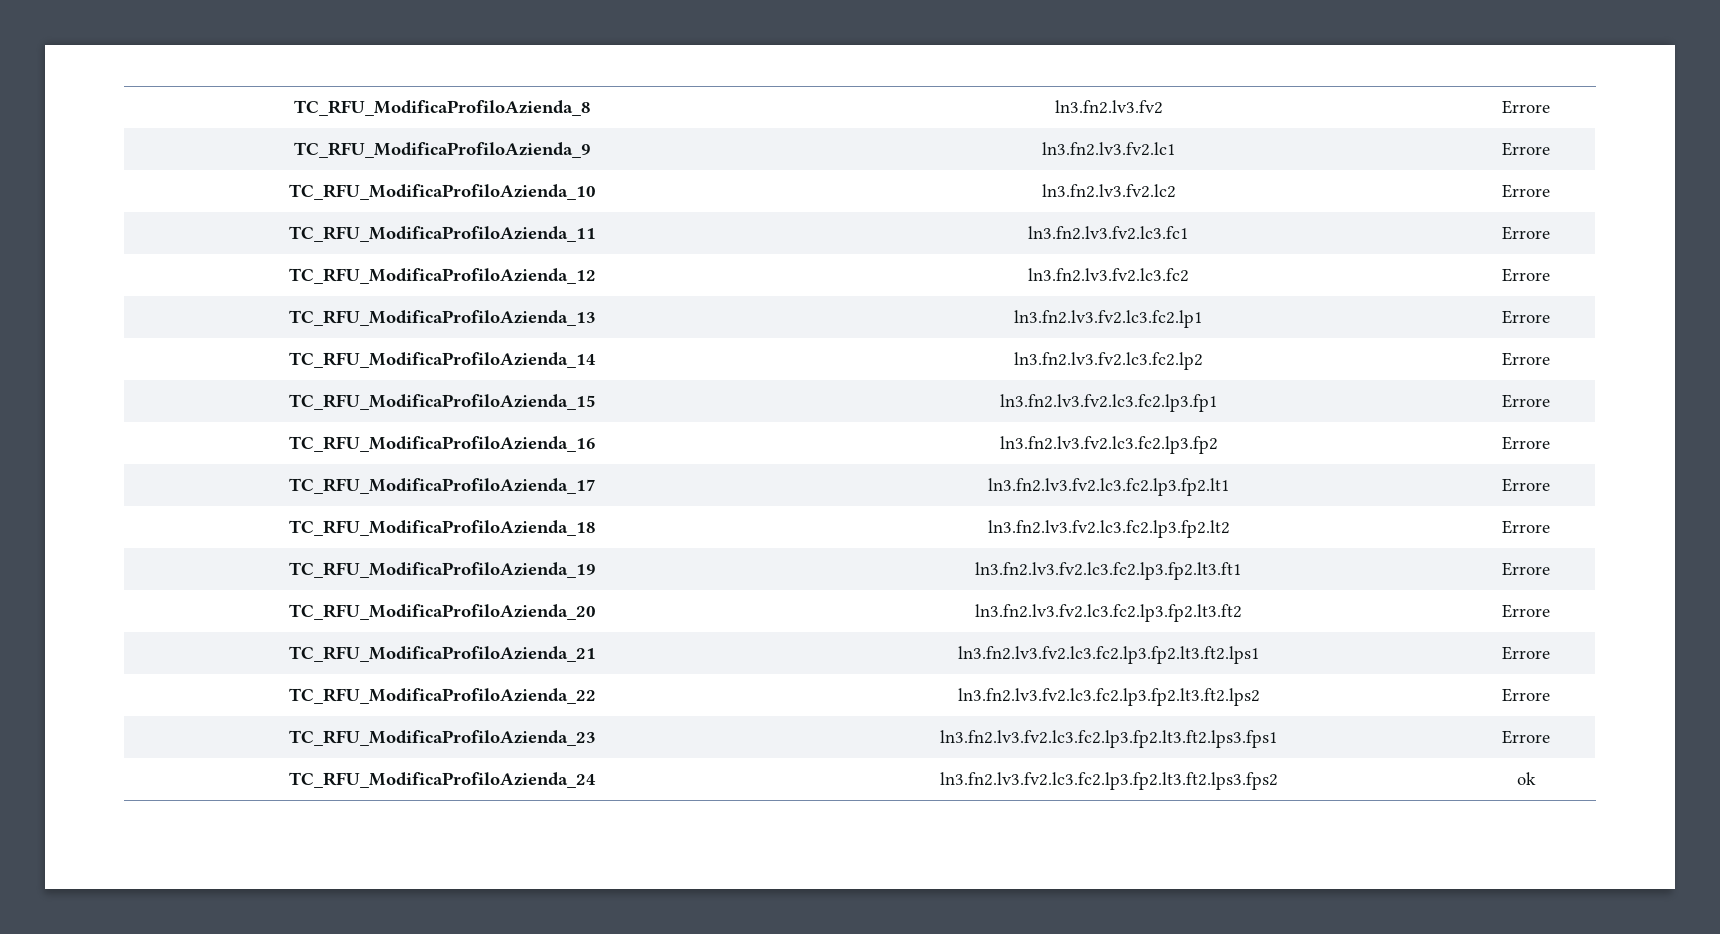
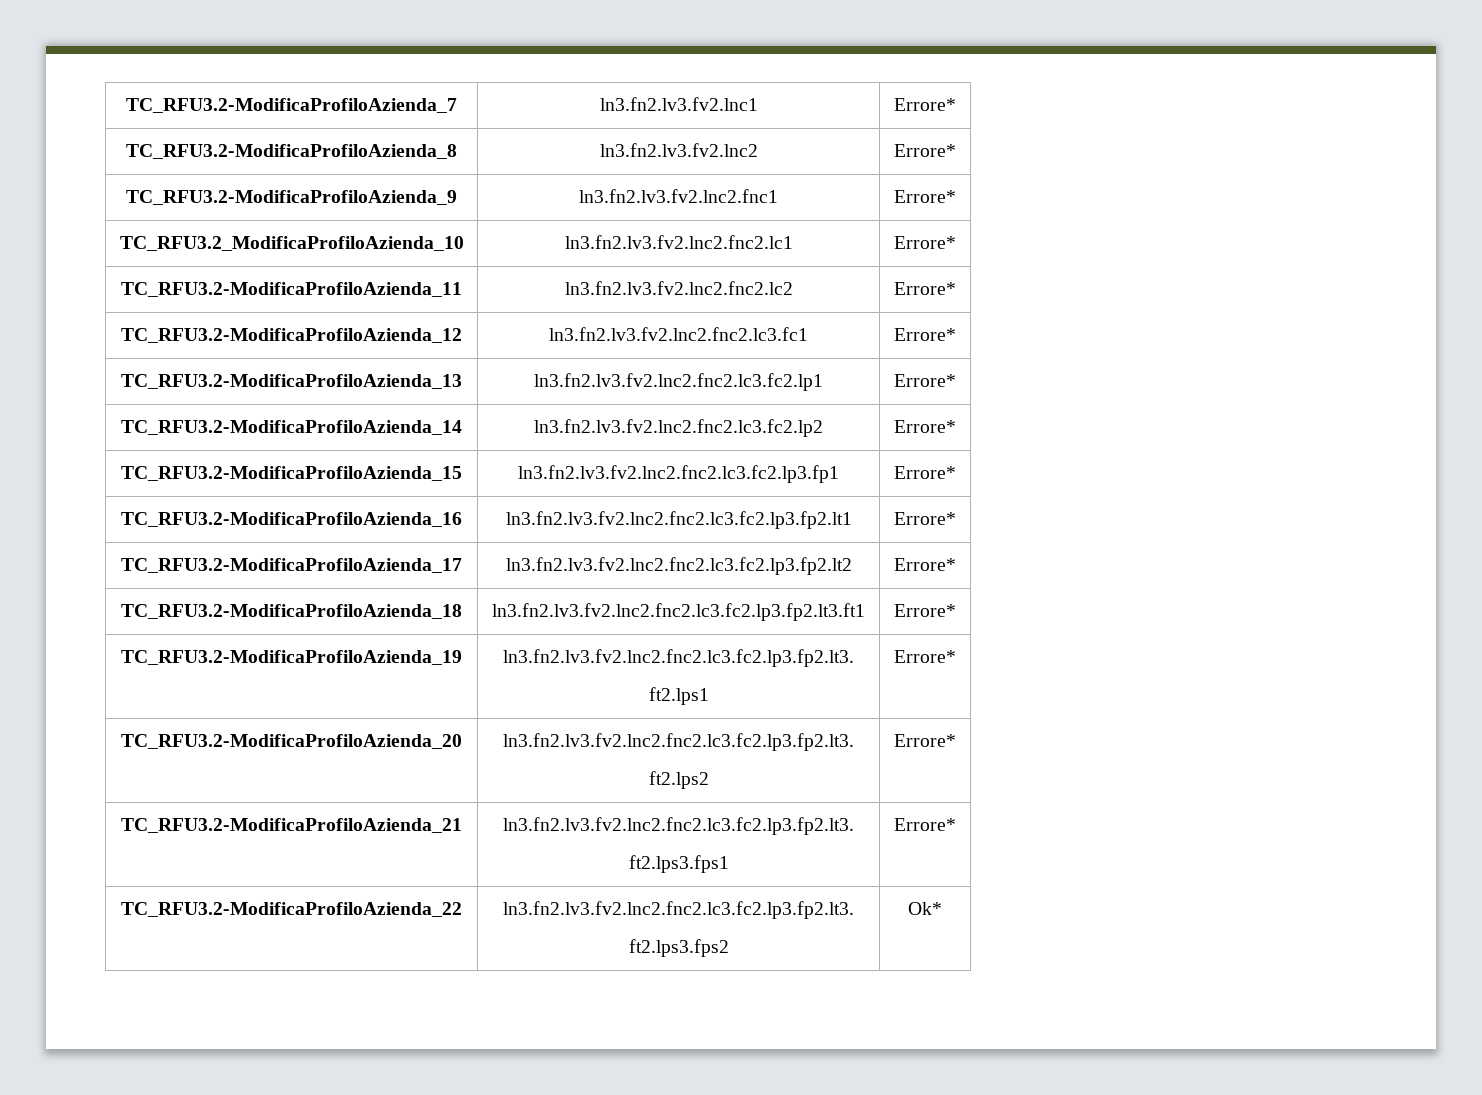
[294,100,591,116] [1054,100,1163,114] [1502,100,1550,114] [294,142,591,158] [1041,142,1176,156] [1502,142,1550,156] [289,184,596,200] [1041,184,1176,198] [1502,184,1550,198] [289,226,596,242] [1028,226,1189,240] [1502,226,1550,240] [289,268,596,284] [1028,268,1189,282] [1502,268,1550,282] [289,310,596,326] [1014,310,1203,328] [1502,310,1550,324] [289,352,596,368] [1014,352,1203,370] [1502,352,1550,366] [289,394,596,410] [999,394,1218,412] [1502,394,1550,408] [289,436,596,452] [999,436,1218,454] [1502,436,1550,450] [289,478,596,494] [987,478,1230,496] [1502,478,1550,492] [289,520,596,536] [987,520,1230,538] [1502,520,1550,534] [289,562,596,578] [975,562,1242,580] [1502,562,1550,576] [289,604,596,620] [975,604,1242,622] [1502,604,1550,618] [289,646,596,662] [957,646,1260,664] [1502,646,1550,660] [289,688,596,704] [957,688,1260,706] [1502,688,1550,702] [289,730,596,746] [939,730,1278,748] [1502,730,1550,744] [289,772,596,788] [939,772,1278,790] [1517,772,1536,785] TC_RFU_ModificaProfiloAzienda_8 | ln3.fn2.lv3.fv2 | Errore // TC_RFU_ModificaProfiloAzienda_9 | ln3.fn2.lv3.fv2.lc1 | Errore // TC_RFU_ModificaProfiloAzienda_10 | ln3.fn2.lv3.fv2.lc2 | Errore // TC_RFU_ModificaProfiloAzienda_11 | ln3.fn2.lv3.fv2.lc3.fc1 | Errore // TC_RFU_ModificaProfiloAzienda_12 | ln3.fn2.lv3.fv2.lc3.fc2 | Errore // TC_RFU_ModificaProfiloAzienda_13 | ln3.fn2.lv3.fv2.lc3.fc2.lp1 | Errore // TC_RFU_ModificaProfiloAzienda_14 | ln3.fn2.lv3.fv2.lc3.fc2.lp2 | Errore // TC_RFU_ModificaProfiloAzienda_15 | ln3.fn2.lv3.fv2.lc3.fc2.lp3.fp1 | Errore // TC_RFU_ModificaProfiloAzienda_16 | ln3.fn2.lv3.fv2.lc3.fc2.lp3.fp2 | Errore // TC_RFU_ModificaProfiloAzienda_17 | ln3.fn2.lv3.fv2.lc3.fc2.lp3.fp2.lt1 | Errore // TC_RFU_ModificaProfiloAzienda_18 | ln3.fn2.lv3.fv2.lc3.fc2.lp3.fp2.lt2 | Errore // TC_RFU_ModificaProfiloAzienda_19 | ln3.fn2.lv3.fv2.lc3.fc2.lp3.fp2.lt3.ft1 | Errore // TC_RFU_ModificaProfiloAzienda_20 | ln3.fn2.lv3.fv2.lc3.fc2.lp3.fp2.lt3.ft2 | Errore // TC_RFU_ModificaProfiloAzienda_21 | ln3.fn2.lv3.fv2.lc3.fc2.lp3.fp2.lt3.ft2.lps1 | Errore // TC_RFU_ModificaProfiloAzienda_22 | ln3.fn2.lv3.fv2.lc3.fc2.lp3.fp2.lt3.ft2.lps2 | Errore // TC_RFU_ModificaProfiloAzienda_23 | ln3.fn2.lv3.fv2.lc3.fc2.lp3.fp2.lt3.ft2.lps3.fps1 | Errore // TC_RFU_ModificaProfiloAzienda_24 | ln3.fn2.lv3.fv2.lc3.fc2.lp3.fp2.lt3.ft2.lps3.fps2 | ok -> [126,98,457,113] [599,97,758,111] [894,98,956,111] [126,144,457,159] [599,143,758,157] [894,144,956,157] [126,190,457,205] [579,189,778,203] [894,190,956,203] [119,236,464,251] [564,235,793,249] [894,236,956,249] [121,282,462,297] [564,281,793,295] [894,282,956,295] [121,328,462,343] [549,327,808,341] [894,328,956,341] [121,374,462,389] [534,373,823,391] [894,374,956,387] [121,420,462,435] [534,419,823,437] [894,420,956,433] [121,466,462,481] [518,465,839,483] [894,466,956,479] [121,512,462,527] [505,511,852,529] [894,512,956,525] [121,558,462,573] [505,557,852,575] [894,558,956,571] [121,604,462,619] [492,603,865,621] [894,604,956,617] [121,650,462,665] [503,649,854,667] [648,687,709,705] [894,650,956,663] [121,734,462,749] [503,733,854,751] [648,771,709,789] [894,734,956,747] [121,818,462,833] [503,817,854,835] [628,855,729,873] [894,818,956,831] [121,902,462,917] [503,901,854,919] [628,939,729,957] [908,902,942,915] TC_RFU3.2-ModificaProfiloAzienda_7 | ln3.fn2.lv3.fv2.lnc1 | Errore* // TC_RFU3.2-ModificaProfiloAzienda_8 | ln3.fn2.lv3.fv2.lnc2 | Errore* // TC_RFU3.2-ModificaProfiloAzienda_9 | ln3.fn2.lv3.fv2.lnc2.fnc1 | Errore* // TC_RFU3.2_ModificaProfiloAzienda_10 | ln3.fn2.lv3.fv2.lnc2.fnc2.lc1 | Errore* // TC_RFU3.2-ModificaProfiloAzienda_11 | ln3.fn2.lv3.fv2.lnc2.fnc2.lc2 | Errore* // TC_RFU3.2-ModificaProfiloAzienda_12 | ln3.fn2.lv3.fv2.lnc2.fnc2.lc3.fc1 | Errore* // TC_RFU3.2-ModificaProfiloAzienda_13 | ln3.fn2.lv3.fv2.lnc2.fnc2.lc3.fc2.lp1 | Errore* // TC_RFU3.2-ModificaProfiloAzienda_14 | ln3.fn2.lv3.fv2.lnc2.fnc2.lc3.fc2.lp2 | Errore* // TC_RFU3.2-ModificaProfiloAzienda_15 | ln3.fn2.lv3.fv2.lnc2.fnc2.lc3.fc2.lp3.fp1 | Errore* // TC_RFU3.2-ModificaProfiloAzienda_16 | ln3.fn2.lv3.fv2.lnc2.fnc2.lc3.fc2.lp3.fp2.lt1 | Errore* // TC_RFU3.2-ModificaProfiloAzienda_17 | ln3.fn2.lv3.fv2.lnc2.fnc2.lc3.fc2.lp3.fp2.lt2 | Errore* // TC_RFU3.2-ModificaProfiloAzienda_18 | ln3.fn2.lv3.fv2.lnc2.fnc2.lc3.fc2.lp3.fp2.lt3.ft1 | Errore* // TC_RFU3.2-ModificaProfiloAzienda_19 | ln3.fn2.lv3.fv2.lnc2.fnc2.lc3.fc2.lp3.fp2.lt3. // ft2.lps1 | Errore* // TC_RFU3.2-ModificaProfiloAzienda_20 | ln3.fn2.lv3.fv2.lnc2.fnc2.lc3.fc2.lp3.fp2.lt3. // ft2.lps2 | Errore* // TC_RFU3.2-ModificaProfiloAzienda_21 | ln3.fn2.lv3.fv2.lnc2.fnc2.lc3.fc2.lp3.fp2.lt3. // ft2.lps3.fps1 | Errore* // TC_RFU3.2-ModificaProfiloAzienda_22 | ln3.fn2.lv3.fv2.lnc2.fnc2.lc3.fc2.lp3.fp2.lt3. // ft2.lps3.fps2 | Ok*

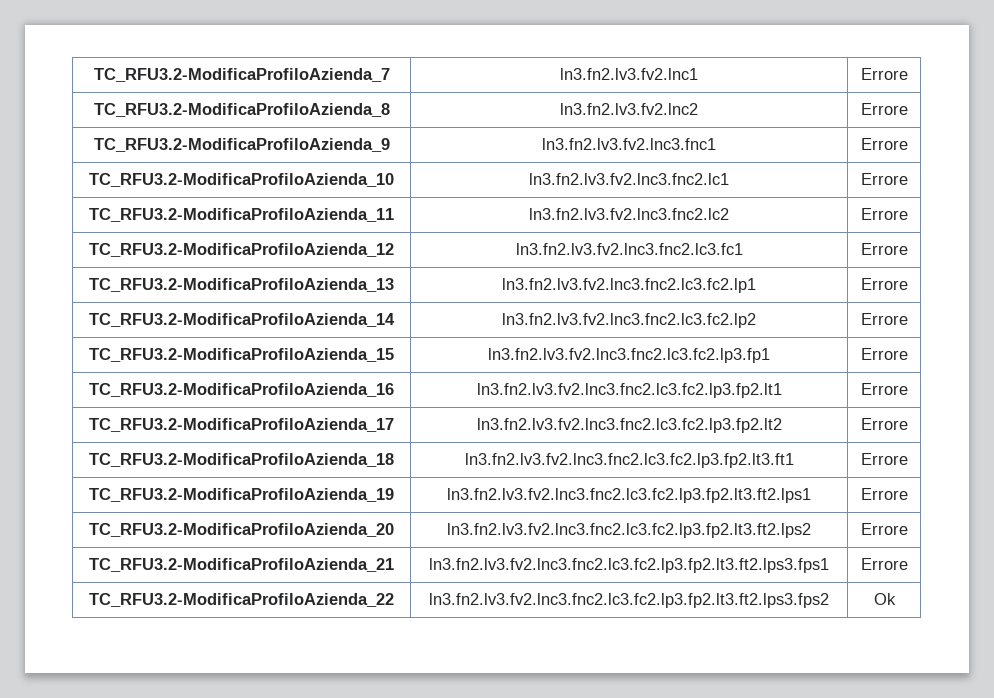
[894,98,956,111] Errore* -> [860,68,908,80] Errore
[894,144,956,157] Errore* -> [860,103,908,115] Errore
[579,189,778,203] [894,190,956,203] [119,236,464,251] [564,235,793,249] [894,236,956,249] ln3.fn2.lv3.fv2.lnc2.fnc1 | Errore* // TC_RFU3.2_ModificaProfiloAzienda_10 | ln3.fn2.lv3.fv2.lnc2.fnc2.lc1 | Errore* -> [542,138,716,150] [860,138,908,150] [89,173,394,187] [529,173,729,185] [860,173,908,185] ln3.fn2.lv3.fv2.lnc3.fnc1 | Errore // TC_RFU3.2-ModificaProfiloAzienda_10 | ln3.fn2.lv3.fv2.lnc3.fnc2.lc1 | Errore
[564,281,793,295] [894,282,956,295] ln3.fn2.lv3.fv2.lnc2.fnc2.lc2 | Errore* -> [529,208,729,220] [860,208,908,220] ln3.fn2.lv3.fv2.lnc3.fnc2.lc2 | Errore
[549,327,808,341] [894,328,956,341] ln3.fn2.lv3.fv2.lnc2.fnc2.lc3.fc1 | Errore* -> [515,243,743,255] [860,243,908,255] ln3.fn2.lv3.fv2.lnc3.fnc2.lc3.fc1 | Errore
[534,373,823,391] [894,374,956,387] ln3.fn2.lv3.fv2.lnc2.fnc2.lc3.fc2.lp1 | Errore* -> [502,278,756,293] [860,278,908,290] ln3.fn2.lv3.fv2.lnc3.fnc2.lc3.fc2.lp1 | Errore
[534,419,823,437] [894,420,956,433] ln3.fn2.lv3.fv2.lnc2.fnc2.lc3.fc2.lp2 | Errore* -> [502,313,756,328] [860,313,908,325] ln3.fn2.lv3.fv2.lnc3.fnc2.lc3.fc2.lp2 | Errore
[518,465,839,483] [894,466,956,479] ln3.fn2.lv3.fv2.lnc2.fnc2.lc3.fc2.lp3.fp1 | Errore* -> [488,348,770,363] [860,348,908,360] ln3.fn2.lv3.fv2.lnc3.fnc2.lc3.fc2.lp3.fp1 | Errore
[505,511,852,529] [894,512,956,525] ln3.fn2.lv3.fv2.lnc2.fnc2.lc3.fc2.lp3.fp2.lt1 | Errore* -> [476,383,782,398] [860,383,908,395] ln3.fn2.lv3.fv2.lnc3.fnc2.lc3.fc2.lp3.fp2.lt1 | Errore
[505,557,852,575] [894,558,956,571] ln3.fn2.lv3.fv2.lnc2.fnc2.lc3.fc2.lp3.fp2.lt2 | Errore* -> [476,418,782,433] [860,418,908,430] ln3.fn2.lv3.fv2.lnc3.fnc2.lc3.fc2.lp3.fp2.lt2 | Errore
[492,603,865,621] [894,604,956,617] ln3.fn2.lv3.fv2.lnc2.fnc2.lc3.fc2.lp3.fp2.lt3.ft1 | Errore* -> [464,453,794,468] [860,453,908,465] ln3.fn2.lv3.fv2.lnc3.fnc2.lc3.fc2.lp3.fp2.lt3.ft1 | Errore
[503,649,854,667] [648,687,709,705] [894,650,956,663] [121,734,462,749] [503,733,854,751] [648,771,709,789] [894,734,956,747] [121,818,462,833] [503,817,854,835] [628,855,729,873] [894,818,956,831] [121,902,462,917] [503,901,854,919] [628,939,729,957] [908,902,942,915] ln3.fn2.lv3.fv2.lnc2.fnc2.lc3.fc2.lp3.fp2.lt3. // ft2.lps1 | Errore* // TC_RFU3.2-ModificaProfiloAzienda_20 | ln3.fn2.lv3.fv2.lnc2.fnc2.lc3.fc2.lp3.fp2.lt3. // ft2.lps2 | Errore* // TC_RFU3.2-ModificaProfiloAzienda_21 | ln3.fn2.lv3.fv2.lnc2.fnc2.lc3.fc2.lp3.fp2.lt3. // ft2.lps3.fps1 | Errore* // TC_RFU3.2-ModificaProfiloAzienda_22 | ln3.fn2.lv3.fv2.lnc2.fnc2.lc3.fc2.lp3.fp2.lt3. // ft2.lps3.fps2 | Ok* -> [447,488,811,503] [860,488,908,500] [89,523,394,537] [447,523,811,538] [860,523,908,535] [89,558,394,572] [429,558,829,573] [860,558,908,570] [89,593,394,607] [429,593,829,608] [873,593,896,605] ln3.fn2.lv3.fv2.lnc3.fnc2.lc3.fc2.lp3.fp2.lt3.ft2.lps1 | Errore // TC_RFU3.2-ModificaProfiloAzienda_20 | ln3.fn2.lv3.fv2.lnc3.fnc2.lc3.fc2.lp3.fp2.lt3.ft2.lps2 | Errore // TC_RFU3.2-ModificaProfiloAzienda_21 | ln3.fn2.lv3.fv2.lnc3.fnc2.lc3.fc2.lp3.fp2.lt3.ft2.lps3.fps1 | Errore // TC_RFU3.2-ModificaProfiloAzienda_22 | ln3.fn2.lv3.fv2.lnc3.fnc2.lc3.fc2.lp3.fp2.lt3.ft2.lps3.fps2 | Ok

